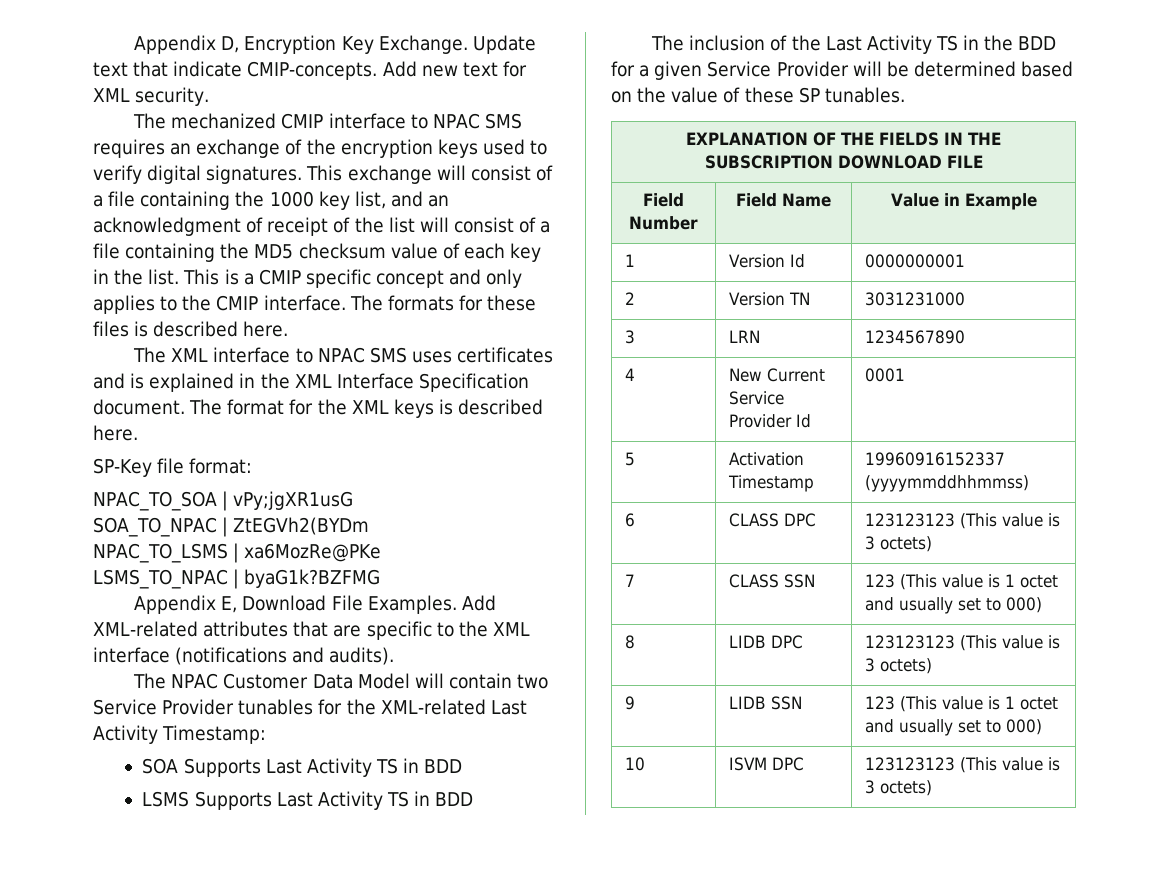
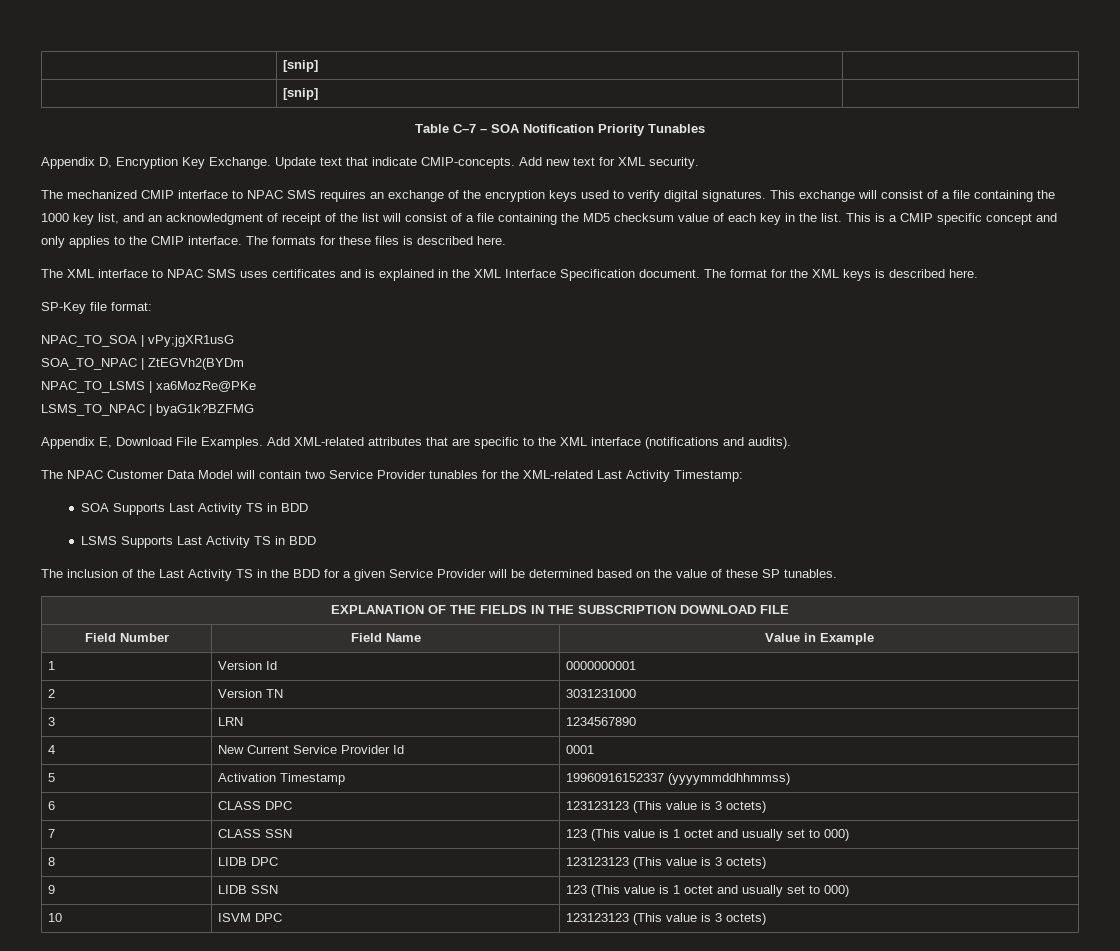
(134, 44) none -> [283,60,319,72] [283,88,319,100] [415,124,705,136] | [snip] | // | [snip] | // Table C–7 – SOA Notification Priority Tunables //

